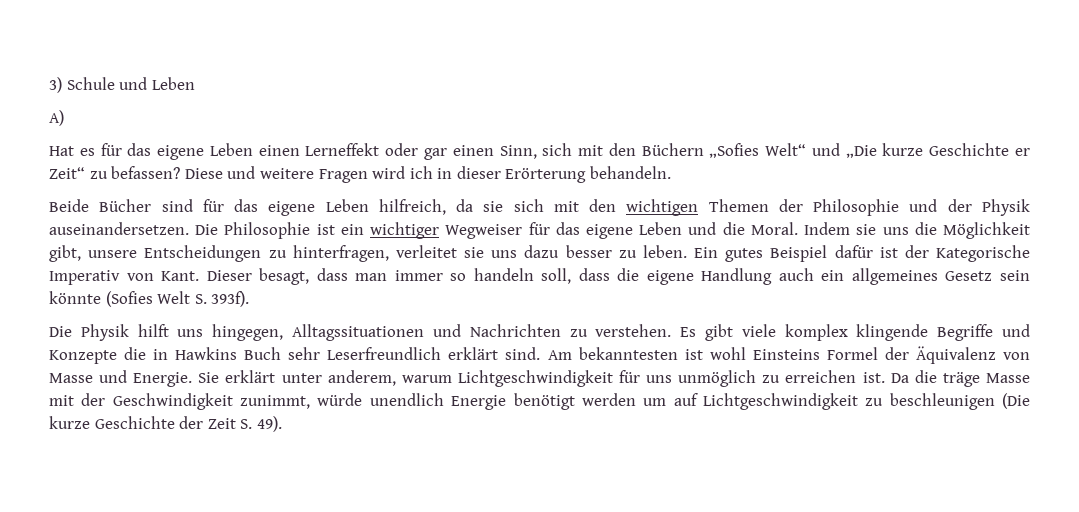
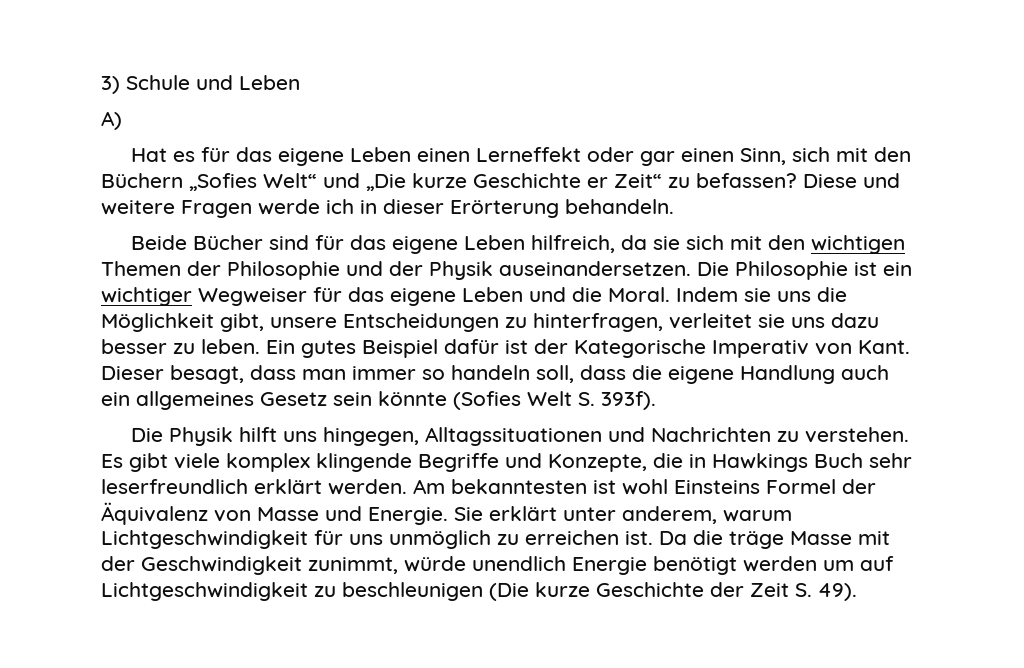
[372,166,406,179] wird -> [258,199,320,215] werde
[49,350,117,364] Konzepte -> [548,454,647,472] Konzepte,
[175,347,238,360] Hawkins -> [712,453,808,472] Hawkings
[327,347,541,360] Leserfreundlich erklärt sind. -> [101,479,407,495] leserfreundlich erklärt werden.

